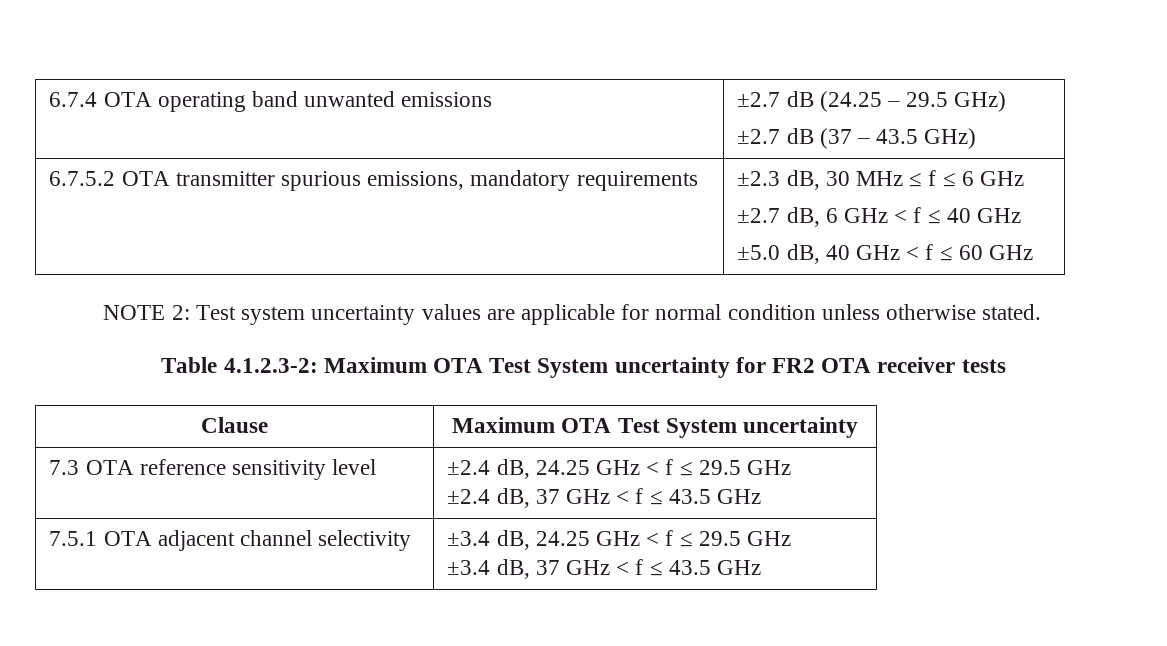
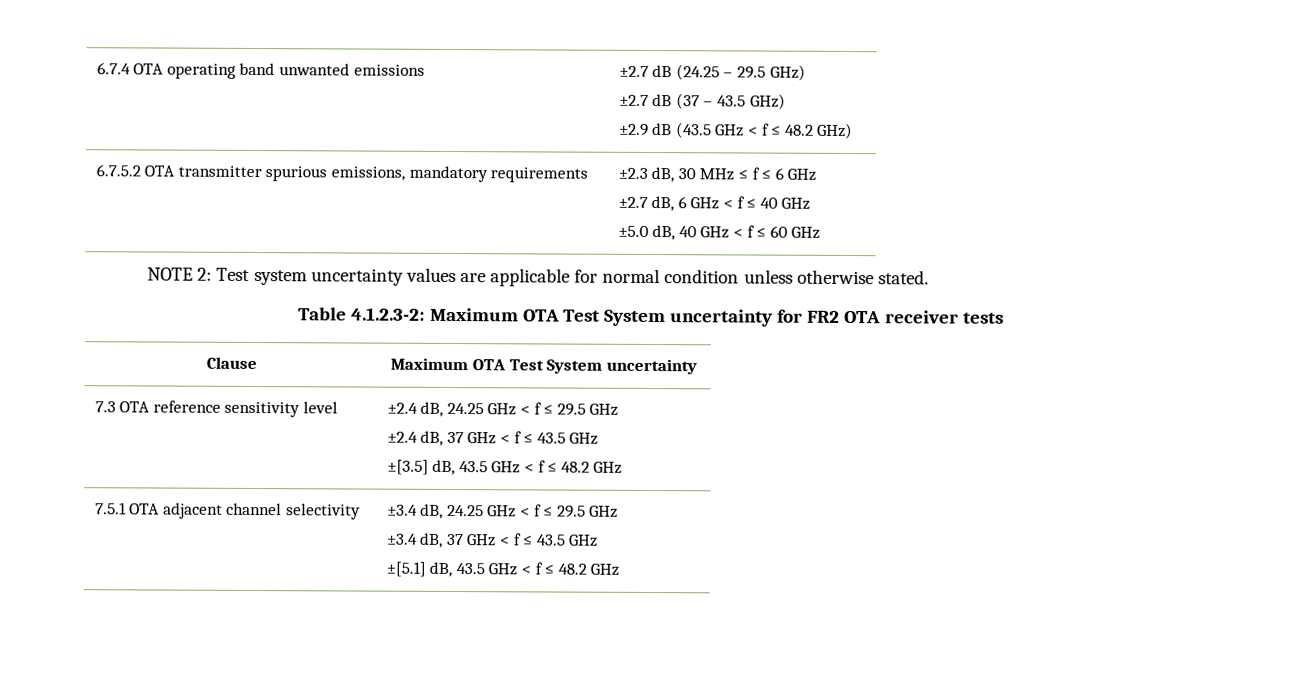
(977, 138) none -> [618,122,854,140] // ±2.9 dB (43.5 GHz < f ≤ 48.2 GHz)
(762, 496) none -> [386,459,623,476] // ±[3.5] dB, 43.5 GHz < f ≤ 48.2 GHz
(762, 567) none -> [385,561,620,578] // ±[5.1] dB, 43.5 GHz < f ≤ 48.2 GHz

